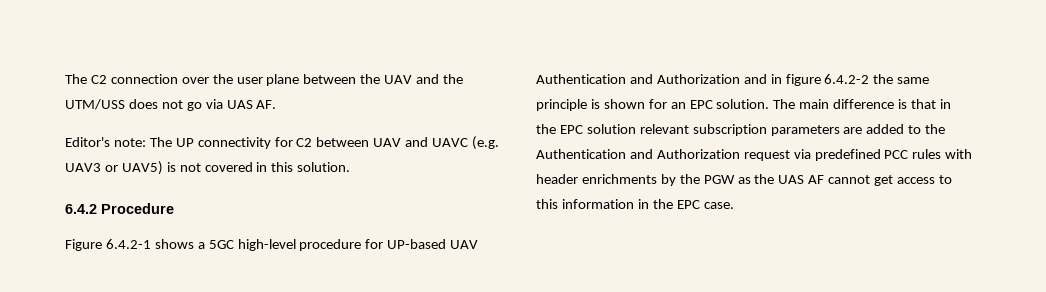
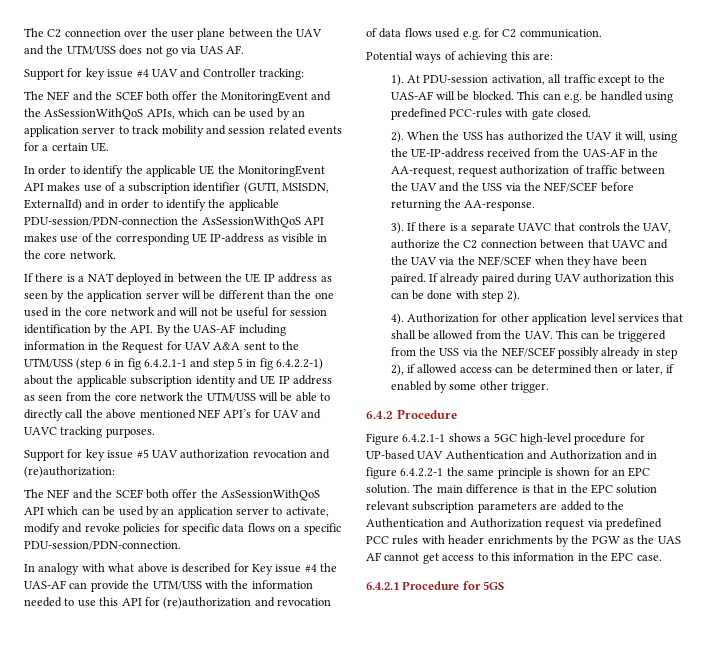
[65,136,500,150] [65,161,351,175] Editor's note: The UP connectivity for C2 between UAV and UAVC (e.g. UAV3 or UAV5) is not covered in this solution. -> [24,68,304,80] [24,91,332,103] [24,108,305,120] [24,125,342,137] [24,142,110,152] [24,165,325,177] [24,182,329,194] [24,199,279,211] [24,216,325,228] [24,233,328,245] [24,250,116,259] [24,273,332,285] [24,290,334,302] [24,307,328,317] [24,324,286,336] [24,341,300,353] [24,358,324,370] [24,375,332,387] [24,392,331,402] [24,409,322,421] [24,426,155,438] [24,449,330,461] [24,466,115,478] [24,489,320,501] [24,506,329,518] [24,523,341,535] [24,541,181,550] [24,563,338,575] [24,580,313,592] [24,597,331,609] [366,28,602,40] [366,51,553,63] [390,74,665,86] [390,91,674,103] [390,108,592,120] [390,131,678,143] [390,148,659,158] [390,165,665,177] [390,182,634,192] [390,199,536,211] [390,222,672,234] [390,239,669,249] [390,256,647,268] [390,273,675,285] [390,290,520,302] [390,313,684,325] [390,330,667,342] [390,347,678,359] [390,364,675,376] [390,381,550,393] Support for key issue #4 UAV and Controller tracking: // The NEF and the SCEF both offer the MonitoringEvent and the AsSessionWithQoS APIs, which can be used by an application server to track mobility and session related events for a certain UE. // In order to identify the applicable UE the MonitoringEvent API makes use of a subscription identifier (GUTI, MSISDN, ExternalId) and in order to identify the applicable PDU-session/PDN-connection the AsSessionWithQoS API makes use of the corresponding UE IP-address as visible in the core network. // If there is a NAT deployed in between the UE IP address as seen by the application server will be different than the one used in the core network and will not be useful for session identification by the API. By the UAS-AF including information in the Request for UAV A&A sent to the UTM/USS (step 6 in fig 6.4.2.1-1 and step 5 in fig 6.4.2.2-1) about the applicable subscription identity and UE IP address as seen from the core network the UTM/USS will be able to directly call the above mentioned NEF API’s for UAV and UAVC tracking purposes. // Support for key issue #5 UAV authorization revocation and (re)authorization: // The NEF and the SCEF both offer the AsSessionWithQoS API which can be used by an application server to activate, modify and revoke policies for specific data flows on a specific PDU-session/PDN-connection. // In analogy with what above is described for Key issue #4 the UAS-AF can provide the UTM/USS with the information needed to use this API for (re)authorization and revocation of data flows used e.g. for C2 communication. // Potential ways of achieving this are: // 1). At PDU-session activation, all traffic except to the UAS-AF will be blocked. This can e.g. be handled using predefined PCC-rules with gate closed. // 2). When the USS has authorized the UAV it will, using the UE-IP-address received from the UAS-AF in the AA-request, request authorization of traffic between the UAV and the USS via the NEF/SCEF before returning the AA-response. // 3). If there is a separate UAVC that controls the UAV, authorize the C2 connection between that UAVC and the UAV via the NEF/SCEF when they have been paired. If already paired during UAV authorization this can be done with step 2). // 4). Authorization for other application level services that shall be allowed from the UAV. This can be triggered from the USS via the NEF/SCEF possibly already in step 2), if allowed access can be determined then or later, if enabled by some other trigger.
[105,239,151,249] 6.4.2-1 -> [402,434,446,443] 6.4.2.1-1
[824,74,870,84] 6.4.2-2 -> [400,468,444,477] 6.4.2.2-1
(734, 205) none -> [366,581,505,590] // 6.4.2.1 Procedure for 5GS

